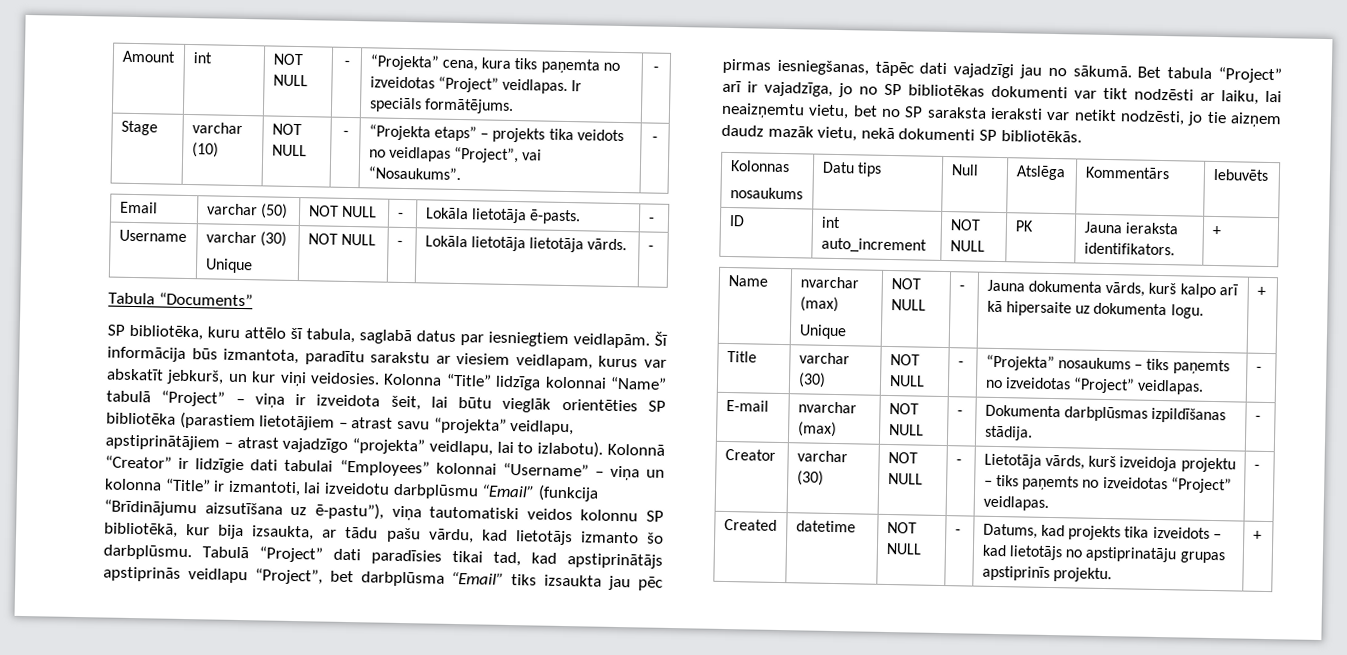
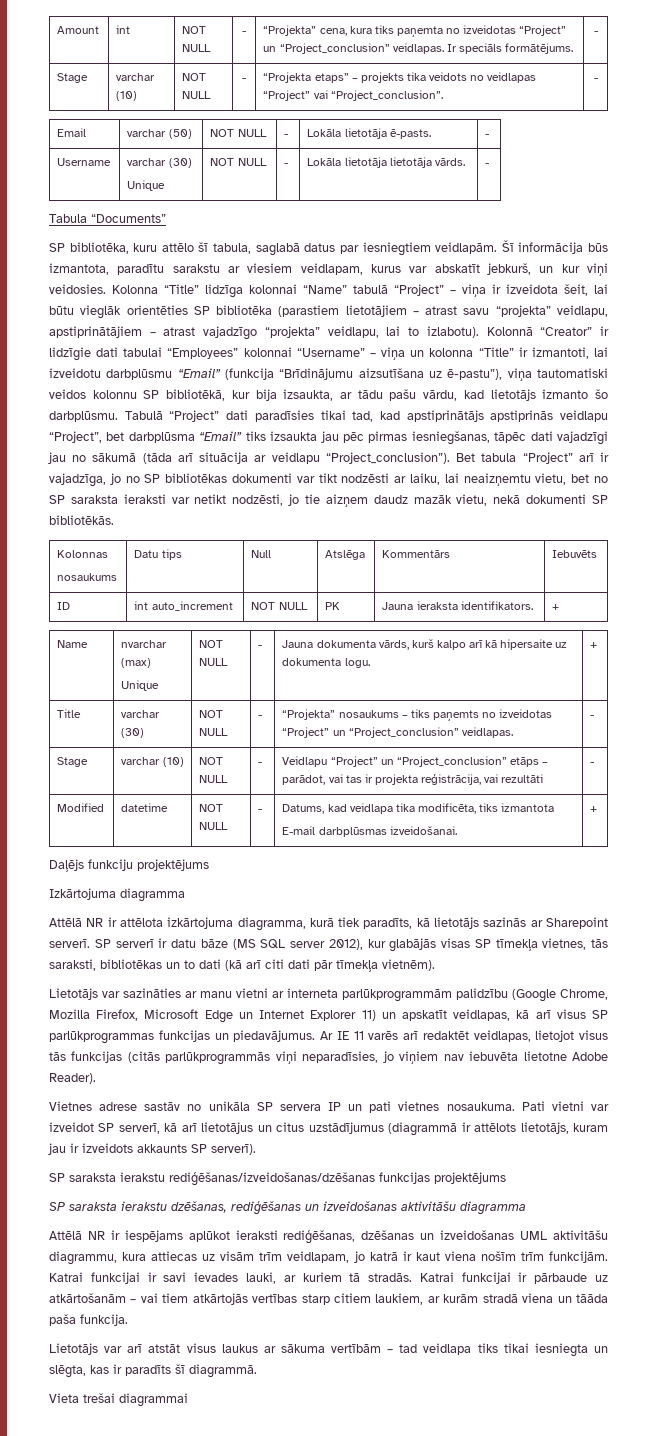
(500, 84) none -> [263,43,390,54] un “Project_conclusion”
[454,146,543,164] [367,166,461,181] “Project”, vai “Nosaukums”. -> [263,90,443,101] “Project” vai “Project_conclusion”.
[1072,65,1132,78] sākumā. -> [92,452,450,464] sākumā (tāda arī situācija ar veidlapu “Project_conclusion”).
[1137,379,1205,395] [1255,366,1262,372] [725,399,769,412] [797,401,857,414] [797,421,837,438] [888,402,919,415] [888,423,924,436] [956,410,963,416] [984,404,1227,424] [983,425,1033,441] [1254,415,1261,421] [724,448,776,461] [796,450,848,463] [796,470,824,486] [887,451,918,464] [887,472,923,485] [955,459,962,465] [983,453,1236,473] [983,474,1232,494] [982,495,1049,511] [1253,464,1260,470] [723,518,777,531] veidlapas. | - // E-mail | nvarchar (max) | NOT NULL | - | Dokumenta darbplūsmas izpildīšanas stādija. | - // Creator | varchar (30) | NOT NULL | - | Lietotāja vārds, kurš izveidoja projektu – tiks paņemts no izveidotas “Project” veidlapas. | - // Created -> [332,727,513,738] [590,715,595,718] [57,757,89,767] [121,757,184,767] [199,757,224,765] [199,775,229,783] [258,762,263,765] [282,756,548,767] [282,774,544,785] [590,762,595,765] [57,803,105,812] un “Project_conclusion” veidlapas. | - // Stage | varchar (10) | NOT NULL | - | Veidlapu “Project” un “Project_conclusion” etāps – parādot, vai tas ir projekta reģistrācija, vai rezultāti | - // Modified
[1068,525,1222,541] [981,544,1225,564] [981,565,1113,583] [1252,530,1262,540] projekts tika izveidots – kad lietotājs no apstiprinatāju grupas apstiprinīs projektu. | + -> [349,803,555,814] [282,826,457,837] [590,806,598,812] [49,859,209,872] [49,888,185,902] [49,917,609,931] [49,938,608,952] [49,959,435,972] [49,988,608,1002] [49,1009,609,1023] [49,1030,608,1044] [49,1051,608,1065] [49,1073,96,1084] [49,1101,610,1113] [49,1122,608,1136] [48,1143,256,1155] [49,1172,506,1186] [49,1201,526,1215] [49,1230,609,1244] [49,1251,608,1265] [49,1272,608,1284] [49,1293,609,1305] [49,1314,128,1326] [49,1343,608,1357] [49,1364,257,1378] [49,1393,188,1407] veidlapa tika modificēta, tiks izmantota // E-mail darbplūsmas izveidošanai. | + // Daļējs funkciju projektējums // Izkārtojuma diagramma // Attēlā NR ir attēlota izkārtojuma diagramma, kurā tiek paradīts, kā lietotājs sazinās ar Sharepoint serverī. SP serverī ir datu bāze (MS SQL server 2012), kur glabājās visas SP tīmekļa vietnes, tās saraksti, bibliotēkas un to dati (kā arī citi dati pār tīmekļa vietnēm). // Lietotājs var sazināties ar manu vietni ar interneta parlūkprogrammām palidzību (Google Chrome, Mozilla Firefox, Microsoft Edge un Internet Explorer 11) un apskatīt veidlapas, kā arī visus SP parlūkprogrammas funkcijas un piedavājumus. Ar IE 11 varēs arī redaktēt veidlapas, lietojot visus tās funkcijas (citās parlūkprogrammās viņi neparadīsies, jo viņiem nav iebuvēta lietotne Adobe Reader). // Vietnes adrese sastāv no unikāla SP servera IP un pati vietnes nosaukuma. Pati vietni var izveidot SP serverī, kā arī lietotājus un citus uzstādījumus (diagrammā ir attēlots lietotājs, kuram jau ir izveidots akkaunts SP serverī). // SP saraksta ierakstu rediģēšanas/izveidošanas/dzēšanas funkcijas projektējums // SP saraksta ierakstu dzēšanas, rediģēšanas un izveidošanas aktivitāšu diagramma // Attēlā NR ir iespējams aplūkot ieraksti rediģēšanas, dzēšanas un izveidošanas UML aktivitāšu diagrammu, kura attiecas uz visām trīm veidlapam, jo katrā ir kaut viena nošīm trīm funkcijām. Katrai funkcijai ir savi ievades lauki, ar kuriem tā stradās. Katrai funkcijai ir pārbaude uz atkārtošanām – vai tiem atkārtojās vertības starp citiem laukiem, ar kurām stradā viena un tāāda paša funkcija. // Lietotājs var arī atstāt visus laukus ar sākuma vertībām – tad veidlapa tiks tikai iesniegta un slēgta, kas ir paradīts šī diagrammā. // Vieta trešai diagrammai

